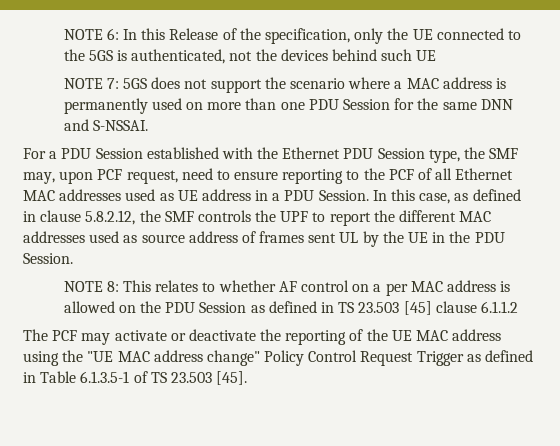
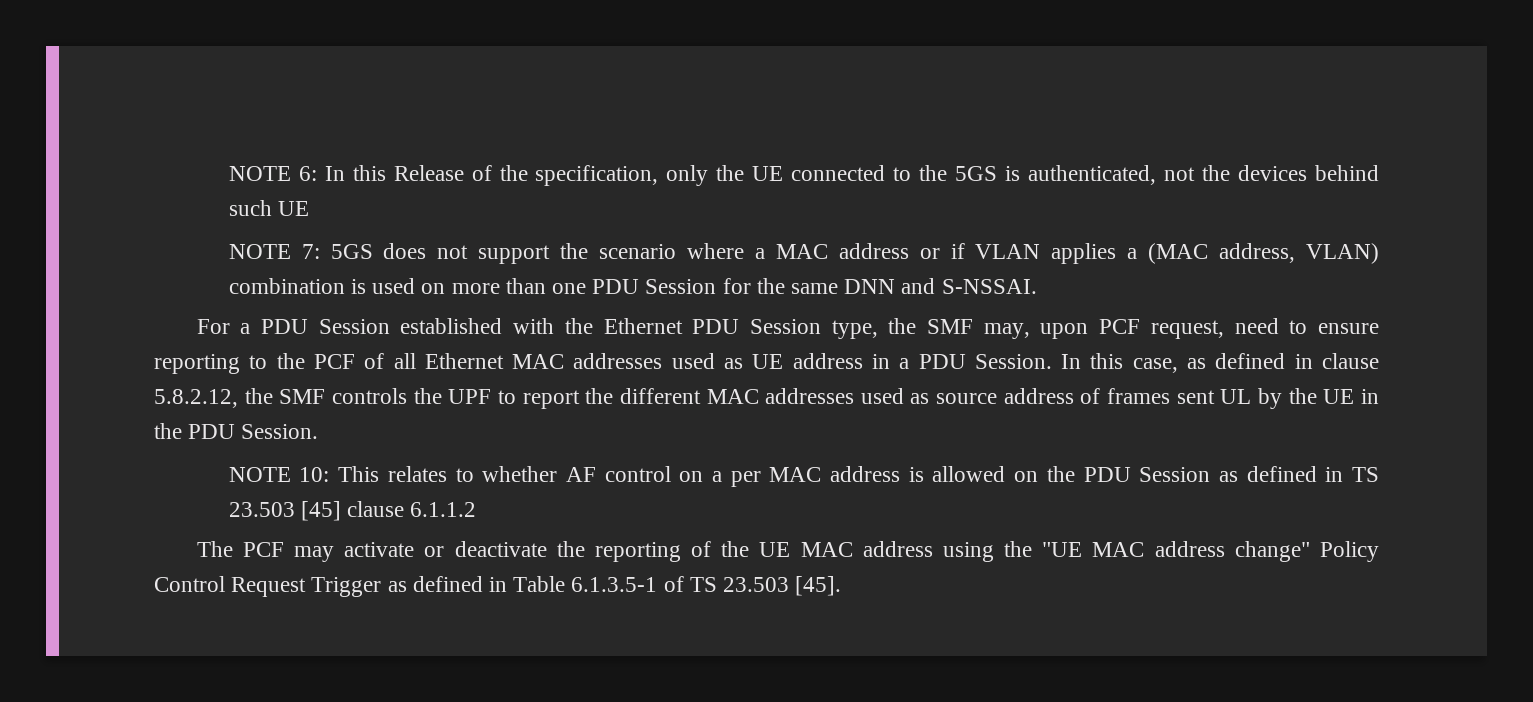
[495,78,506,89] [63,98,148,114] is permanently -> [919,243,1379,264] [228,278,366,294] or if VLAN applies a (MAC address, VLAN) combination is
[106,281,119,292] 8: -> [299,467,330,482] 10:

